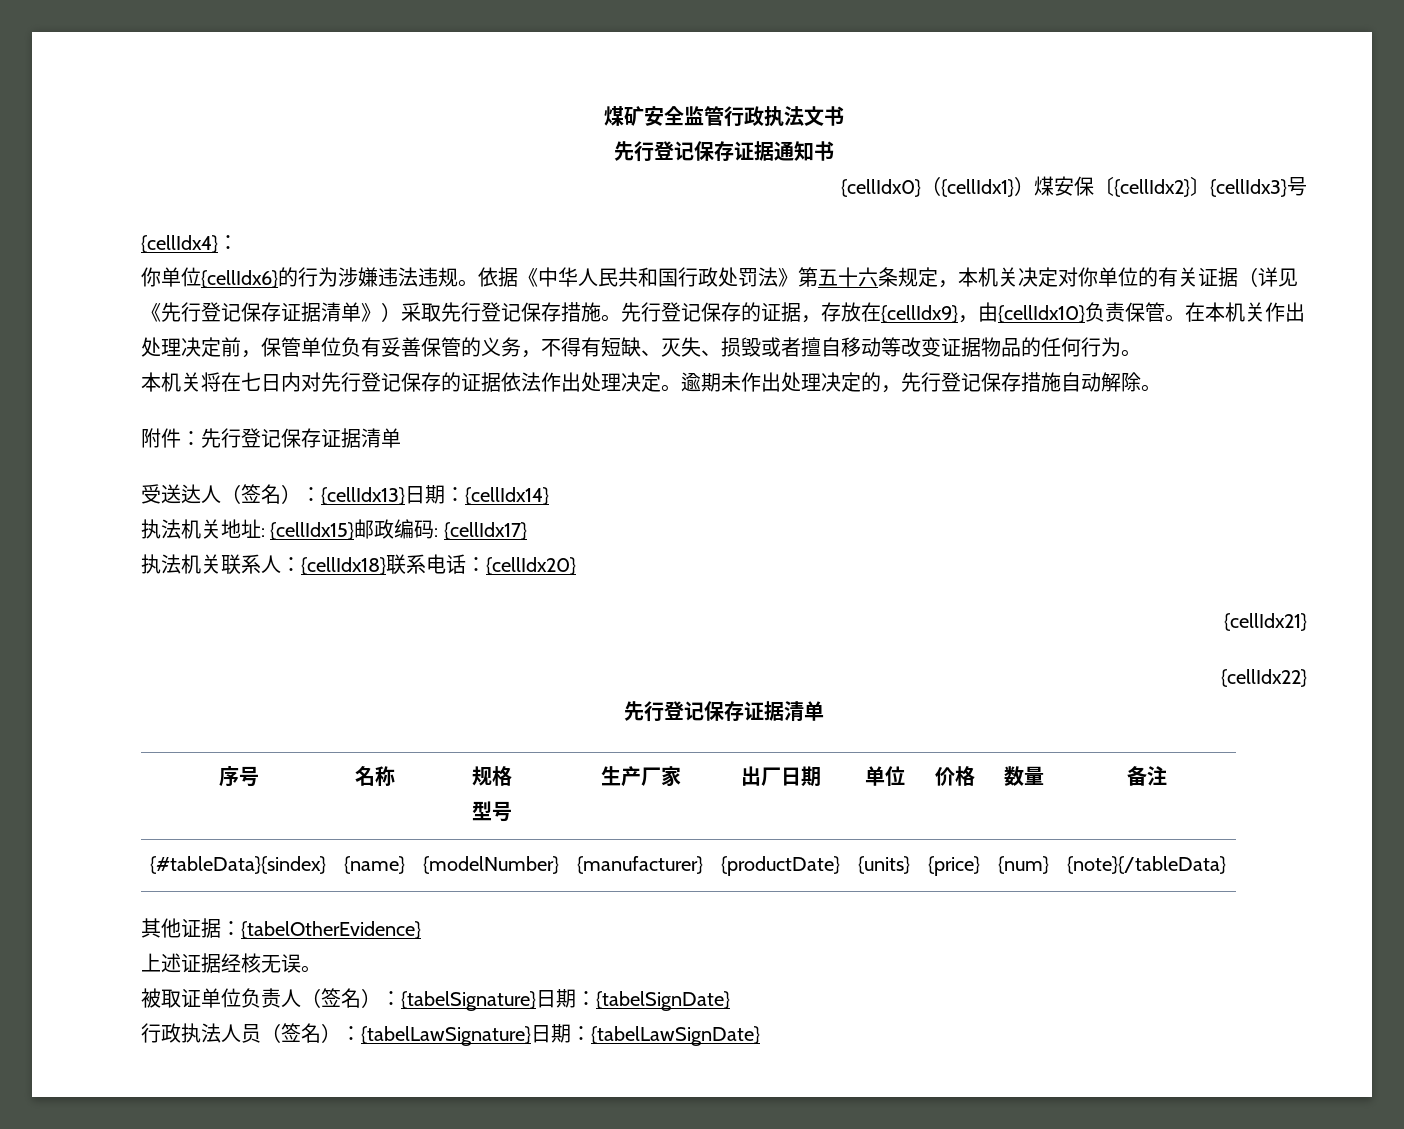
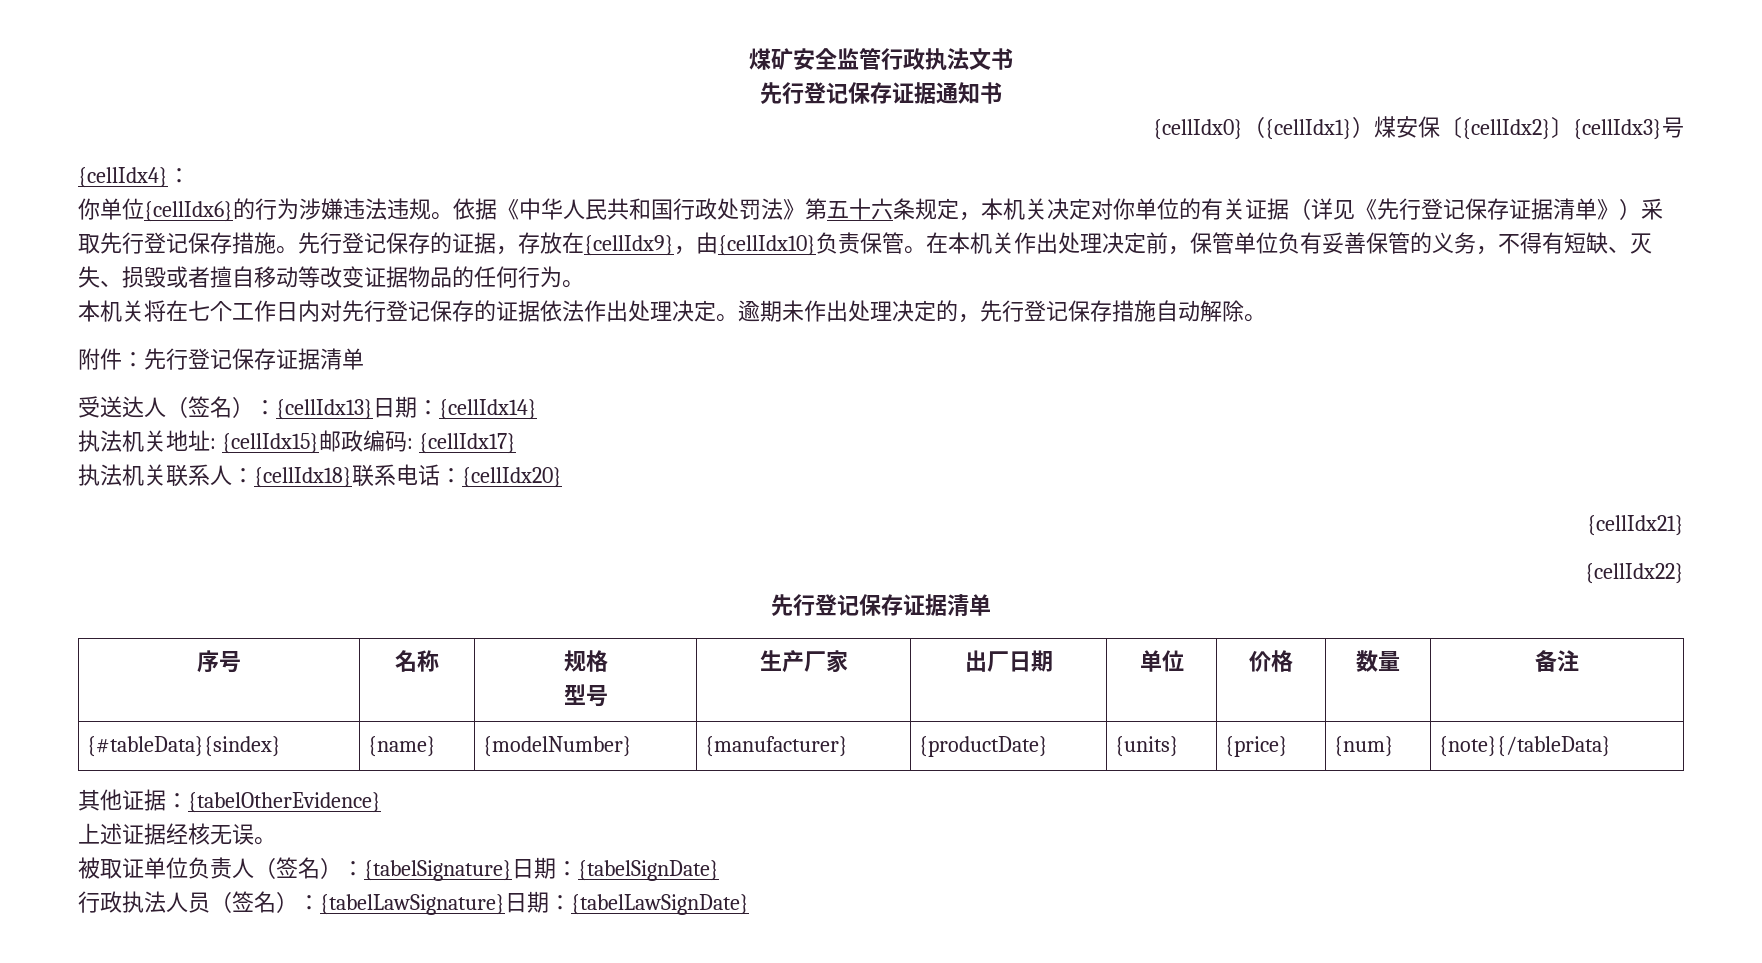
(261, 381) none -> [210,300,276,322] 个工作

